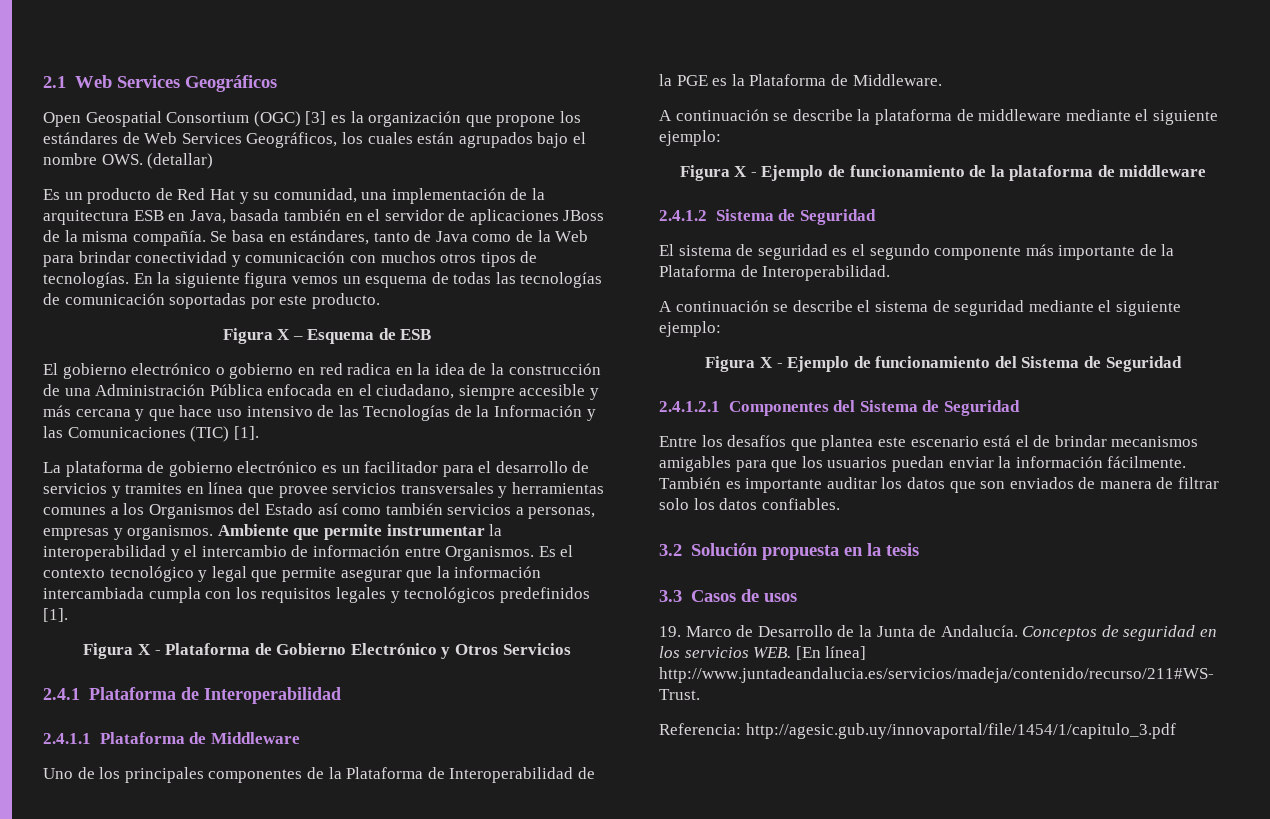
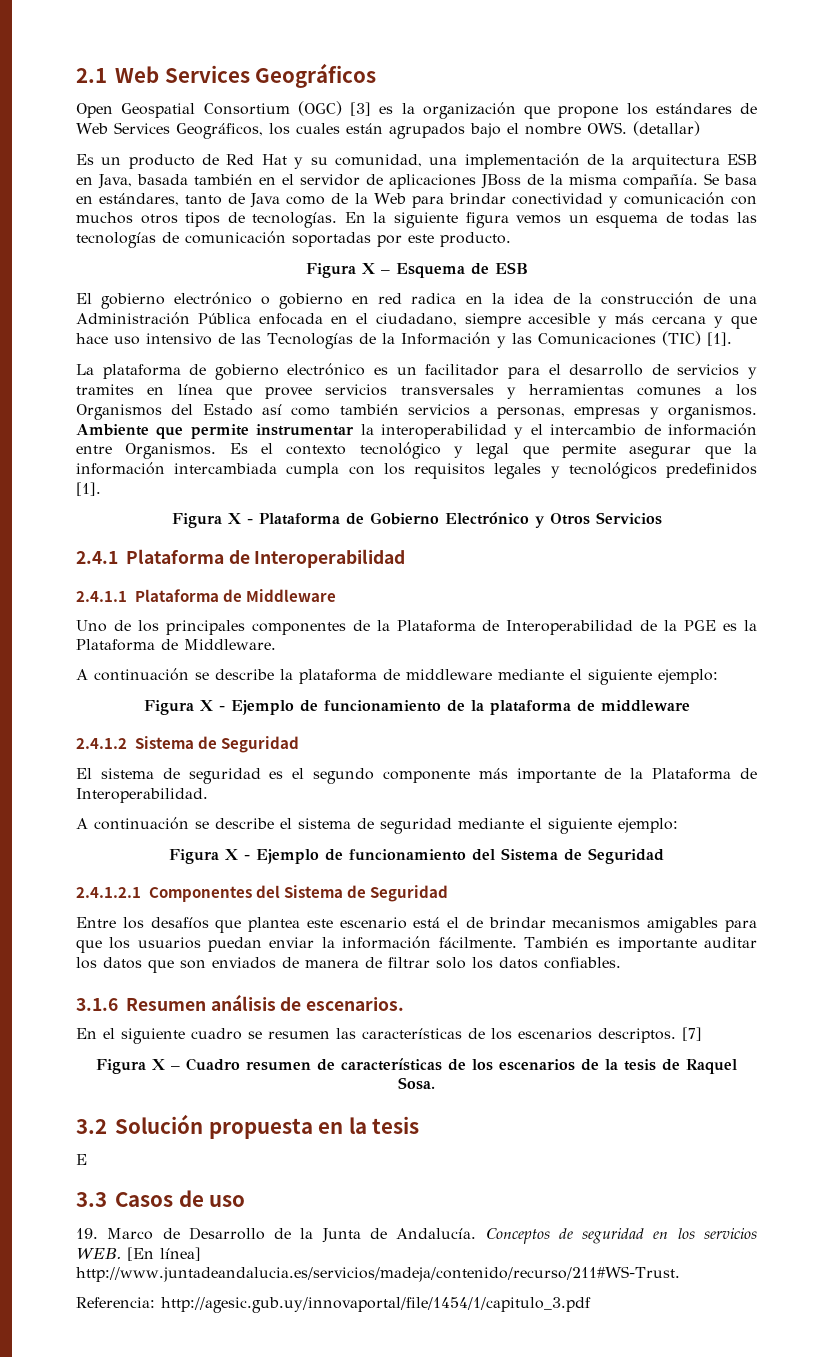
(840, 504) none -> [76,994,405,1011] [76,1027,702,1044] [96,1058,737,1074] [398,1077,435,1090] // 3.1.6 Resumen análisis de escenarios. // En el siguiente cuadro se resumen las características de los escenarios descriptos. [7] // Figura X – Cuadro resumen de características de los escenarios de la tesis de Raquel Sosa.
(919, 549) none -> [76,1154,87,1165] // E
[763,593,797,602] usos -> [209,1195,246,1207] uso

